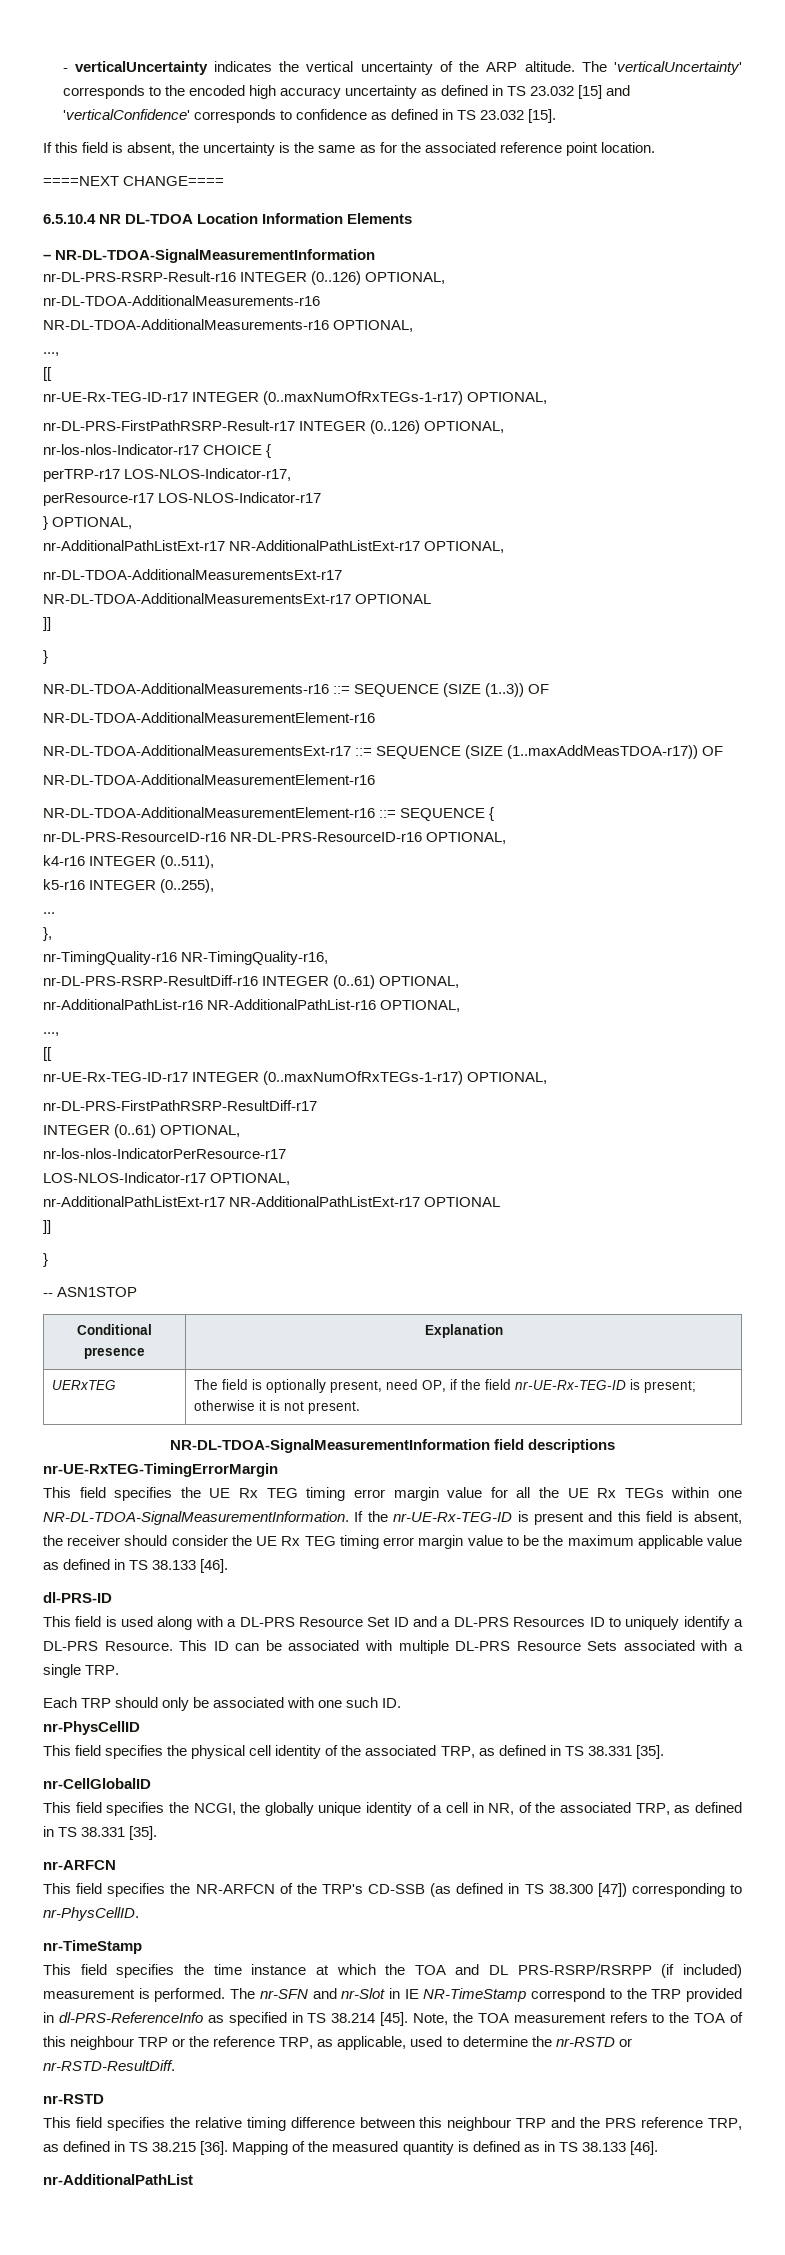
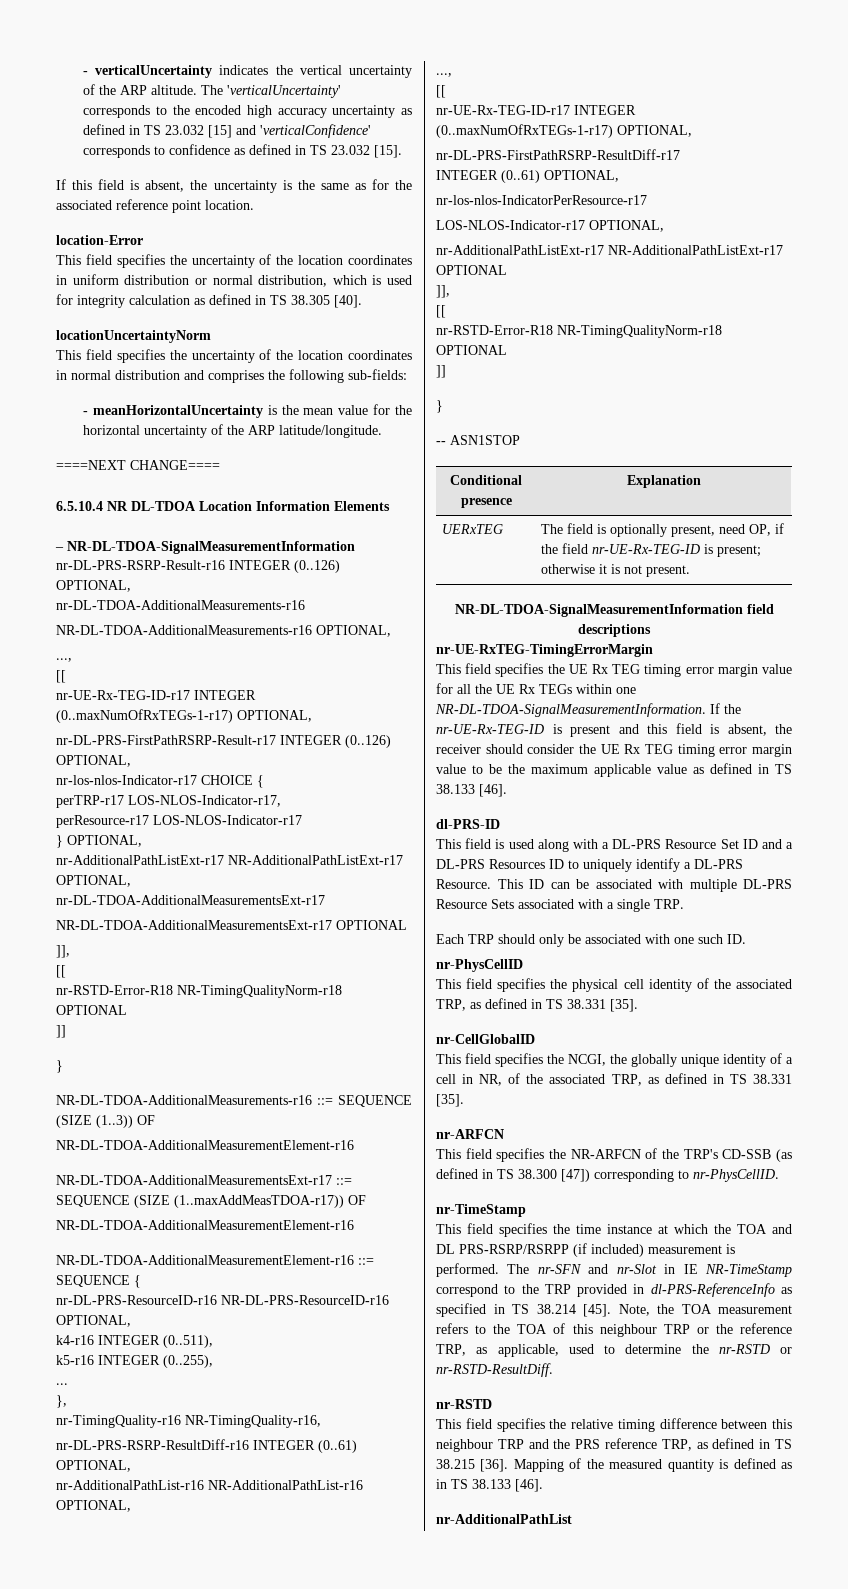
(655, 147) none -> [56,235,143,245] [56,254,412,268] [56,274,412,287] [56,294,362,308] [56,330,211,343] [56,349,412,363] [56,369,407,383] [83,404,412,418] [83,424,383,438] // location-Error // This field specifies the uncertainty of the location coordinates in uniform distribution or normal distribution, which is used for integrity calculation as defined in TS 38.305 [40]. // locationUncertaintyNorm // This field specifies the uncertainty of the location coordinates in normal distribution and comprises the following sub-fields: // - meanHorizontalUncertainty is the mean value for the horizontal uncertainty of the ARP latitude/longitude.
(432, 599) none -> [56,945,70,958] [56,965,66,978] [56,985,342,998] [56,1005,127,1015] // ]], // [[ // nr-RSTD-Error-R18 NR-TimingQualityNorm-r18 OPTIONAL
(501, 1202) none -> [436,285,450,298] [436,305,446,318] [436,325,722,338] [436,345,507,355] // ]], // [[ // nr-RSTD-Error-R18 NR-TimingQualityNorm-r18 OPTIONAL

